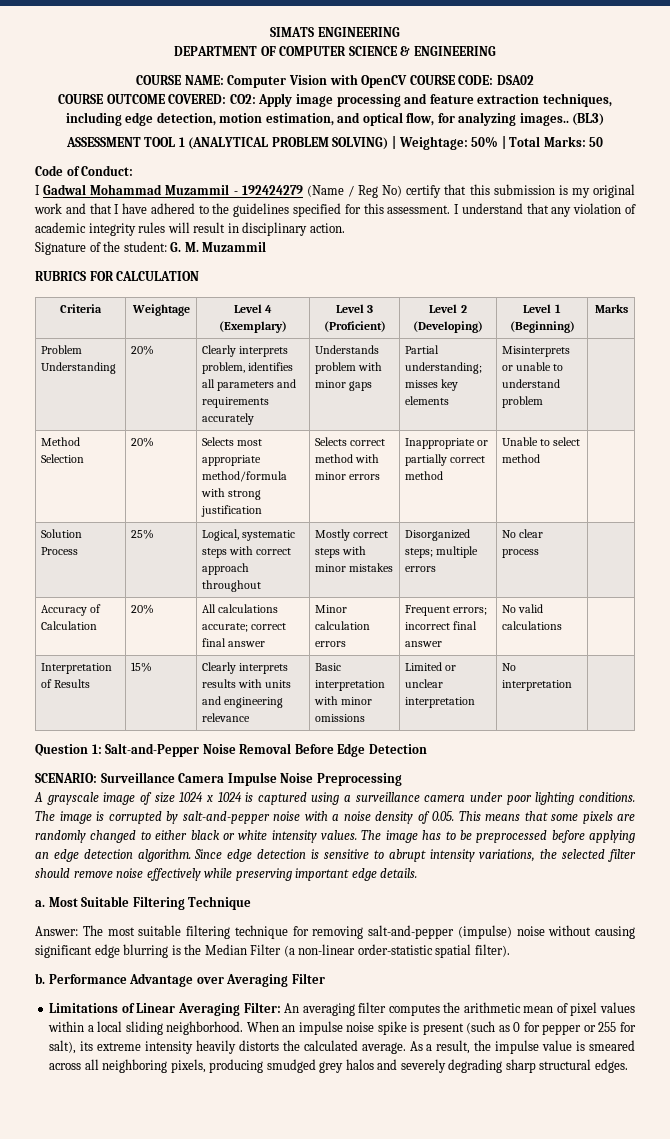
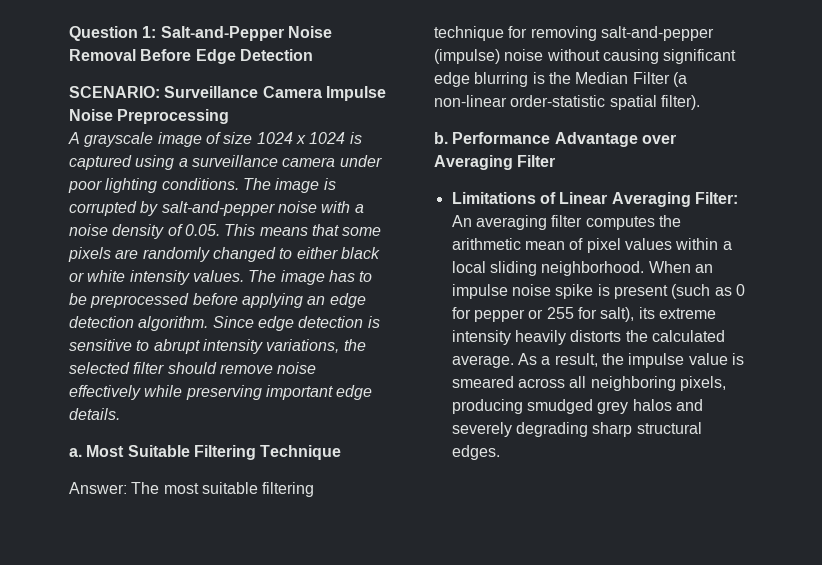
[270,27,400,37] [174,46,496,56] [136,74,534,88] [58,93,612,107] [65,112,605,126] [65,136,604,150] [35,165,134,176] [35,184,635,198] [34,203,636,217] [35,222,345,236] [35,241,267,255] [35,271,200,281] [60,304,102,313] [131,304,190,316] [233,304,273,313] [219,321,287,333] [335,304,374,313] [323,321,386,332] [429,304,467,313] [413,321,483,333] [523,304,561,313] [509,321,575,333] [594,304,628,313] [41,345,83,354] [41,362,117,374] [131,345,155,355] [202,345,289,357] [202,362,294,374] [202,379,297,391] [202,397,270,408] [202,413,255,425] [315,345,380,354] [315,362,383,374] [315,380,373,391] [405,345,440,354] [405,362,483,374] [405,379,459,391] [405,396,450,405] [502,346,571,357] [502,362,564,371] [502,379,561,388] [502,396,544,408] [41,437,81,446] [41,454,85,463] [131,437,155,447] [202,437,263,446] [202,455,262,466] [202,471,288,482] [201,488,262,500] [201,505,263,517] [315,437,386,446] [315,454,380,463] [315,472,381,480] [405,438,489,449] [405,454,486,466] [405,471,444,480] [502,437,581,446] [502,454,541,463] [41,529,83,538] [41,547,79,555] [131,529,155,539] [202,529,296,541] [202,546,292,558] [202,563,250,575] [202,580,262,592] [315,529,389,541] [315,546,367,558] [315,563,394,572] [405,529,471,541] [405,546,479,558] [405,566,437,572] [502,529,544,538] [502,549,540,558] [41,604,102,616] [41,621,98,630] [131,604,155,614] [202,604,279,613] [202,623,287,632] [202,638,266,647] [315,605,348,613] [315,621,371,630] [315,641,347,647] [405,605,488,616] [405,621,478,630] [405,641,443,647] [502,604,544,613] [502,621,563,630] [41,663,113,674] [41,679,91,688] [131,662,153,672] [202,662,289,674] [202,679,292,688] [202,696,284,708] [202,713,251,722] [315,663,342,671] [315,680,386,691] [314,696,373,705] [315,714,366,722] [405,662,457,671] [405,679,444,688] [405,697,476,708] [502,663,517,671] [502,680,573,691] SIMATS ENGINEERING // DEPARTMENT OF COMPUTER SCIENCE & ENGINEERING // COURSE NAME: Computer Vision with OpenCV COURSE CODE: DSA02 // COURSE OUTCOME COVERED: CO2: Apply image processing and feature extraction techniques, including edge detection, motion estimation, and optical flow, for analyzing images.. (BL3) // ASSESSMENT TOOL 1 (ANALYTICAL PROBLEM SOLVING) | Weightage: 50% | Total Marks: 50 // Code of Conduct: // I Gadwal Mohammad Muzammil - 192424279 (Name / Reg No) certify that this submission is my original work and that I have adhered to the guidelines specified for this assessment. I understand that any violation of academic integrity rules will result in disciplinary action. // Signature of the student: G. M. Muzammil // RUBRICS FOR CALCULATION // Criteria | Weightage | Level 4 (Exemplary) | Level 3 (Proficient) | Level 2 (Developing) | Level 1 (Beginning) | Marks // Problem Understanding | 20% | Clearly interprets problem, identifies all parameters and requirements accurately | Understands problem with minor gaps | Partial understanding; misses key elements | Misinterprets or unable to understand problem | // Method Selection | 20% | Selects most appropriate method/formula with strong justification | Selects correct method with minor errors | Inappropriate or partially correct method | Unable to select method | // Solution Process | 25% | Logical, systematic steps with correct approach throughout | Mostly correct steps with minor mistakes | Disorganized steps; multiple errors | No clear process | // Accuracy of Calculation | 20% | All calculations accurate; correct final answer | Minor calculation errors | Frequent errors; incorrect final answer | No valid calculations | // Interpretation of Results | 15% | Clearly interprets results with units and engineering relevance | Basic interpretation with minor omissions | Limited or unclear interpretation | No interpretation | // -> (69, 33) none

